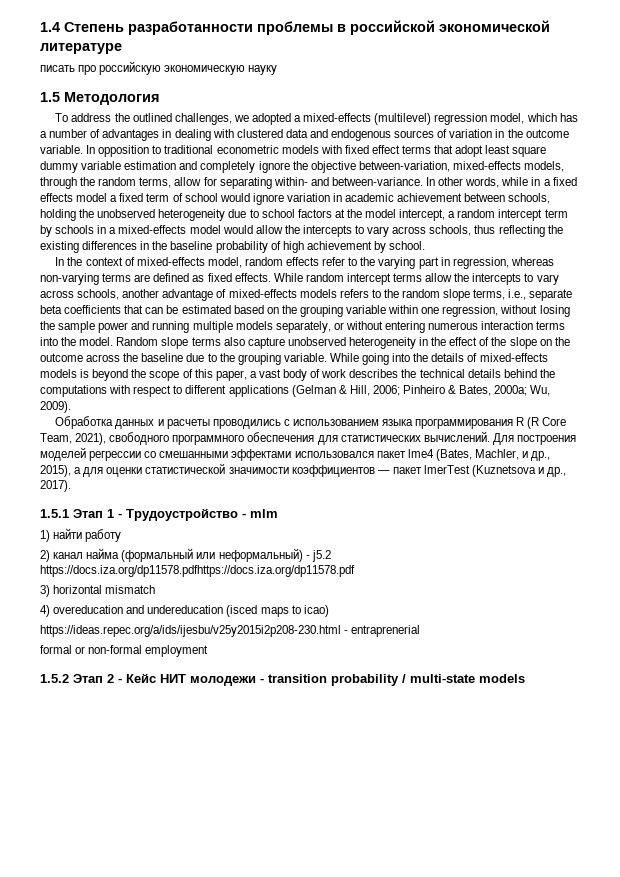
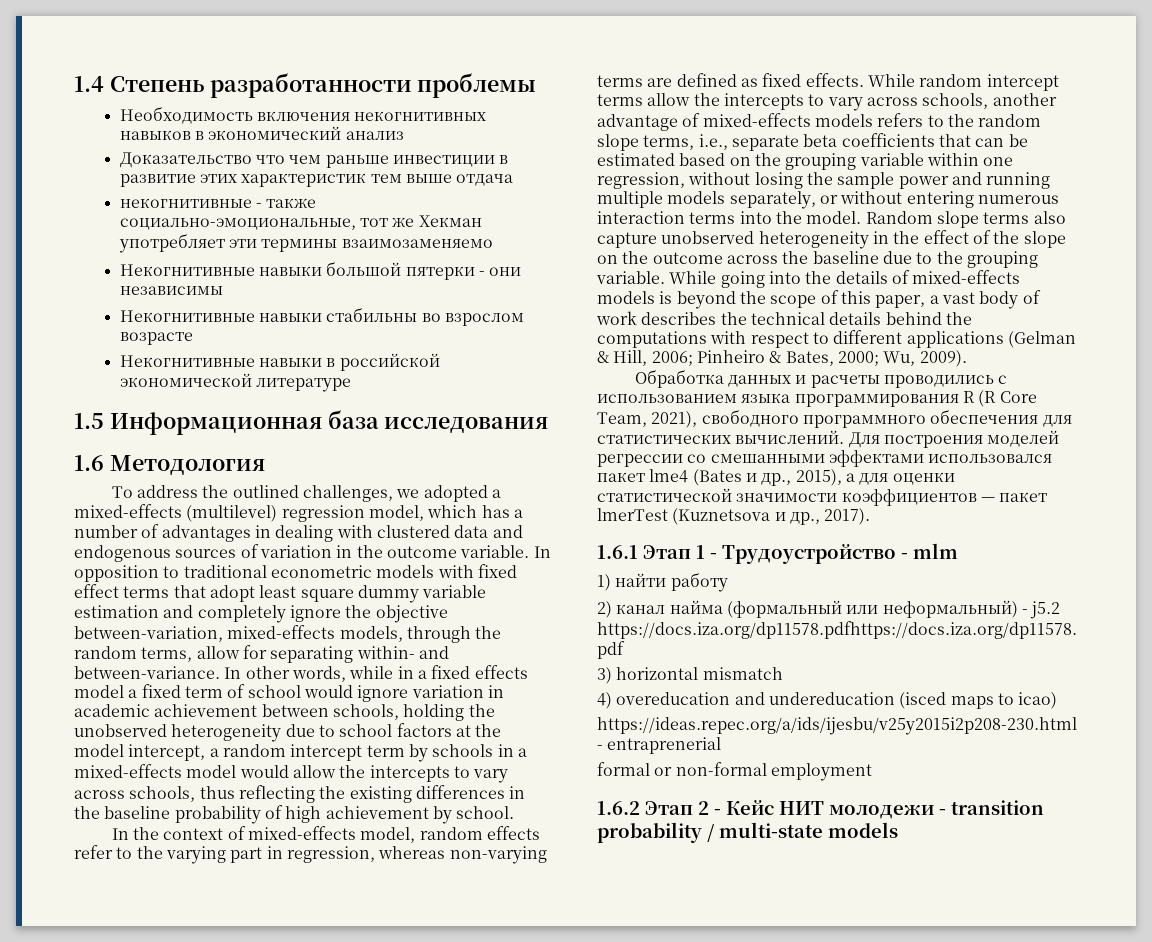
[337,20,550,35] [40,43,122,54] [40,61,278,75] [40,92,60,102] в российской экономической литературе // писать про российскую экономическую науку // 1.5 -> [119,106,487,124] [119,126,404,140] [119,152,509,168] [119,173,514,187] [119,198,317,208] [119,215,482,230] [118,233,493,253] [119,261,522,280] [119,286,223,295] [119,307,524,326] [119,332,193,345] [119,353,440,371] [119,373,351,392] [74,410,549,435] [74,455,104,471] // Необходимость включения некогнитивных навыков в экономический анализ // Доказательство что чем раньше инвестиции в развитие этих характеристик тем выше отдача // некогнитивные - также социально-эмоциональные, тот же Хекман употребляет эти термины взаимозаменяемо // Некогнитивные навыки большой пятерки - они независимы // Некогнитивные навыки стабильны во взрослом возрасте // Некогнитивные навыки в российской экономической литературе // 1.5 Информационная база исследования // 1.6
[494,385,528,396] 2000a; -> [837,351,879,366] 2000;
[435,449,519,461] (Bates, Machler, -> [692,469,742,486] (Bates
[40,509,69,518] 1.5.1 -> [597,545,638,559] 1.6.1
[40,674,69,683] 1.5.2 -> [597,801,640,815] 1.6.2

